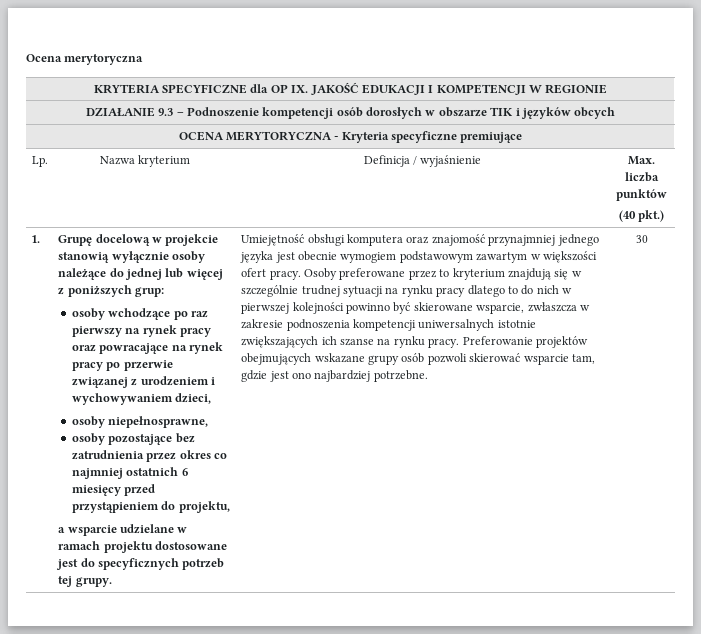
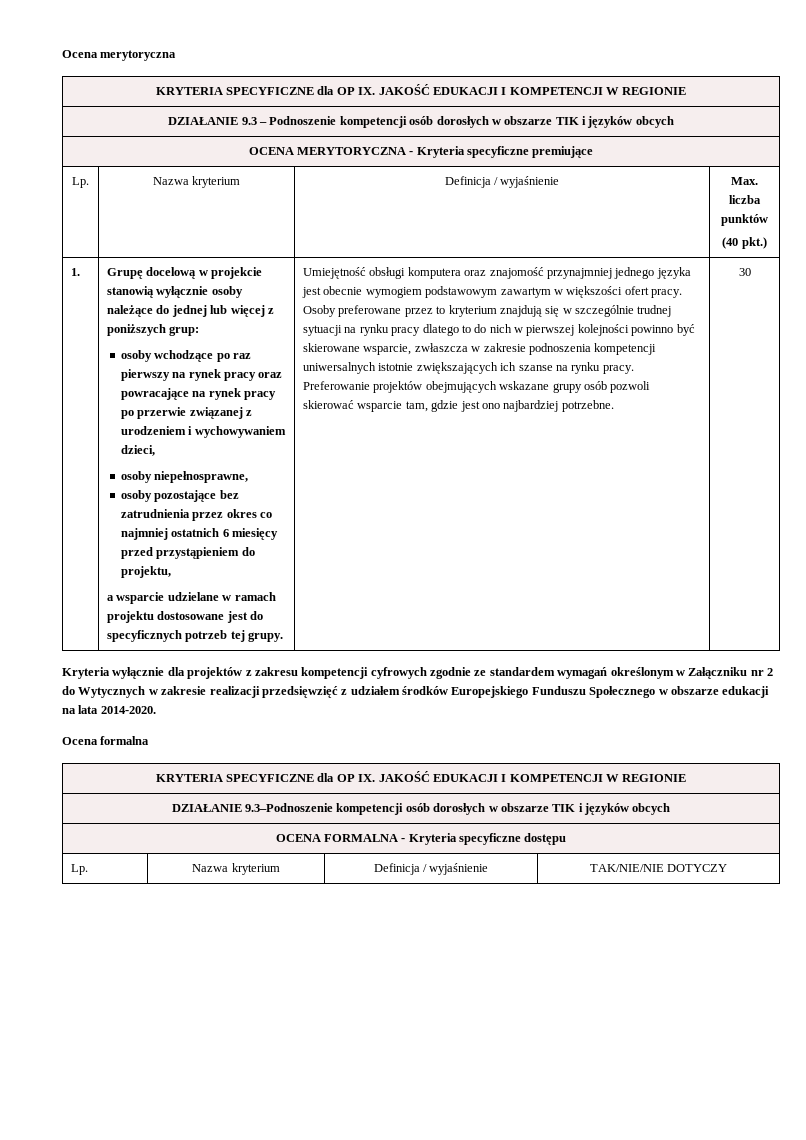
(648, 239) none -> [62,667,773,679] [62,686,770,698] [62,705,156,714] [62,736,150,745] [155,771,687,782] [171,803,671,815] [275,833,567,845] [71,864,89,875] [192,863,280,875] [373,863,489,875] [589,864,728,872] // Kryteria wyłącznie dla projektów z zakresu kompetencji cyfrowych zgodnie ze standardem wymagań określonym w Załączniku nr 2 do Wytycznych w zakresie realizacji przedsięwzięć z udziałem środków Europejskiego Funduszu Społecznego w obszarze edukacji na lata 2014-2020. // Ocena formalna // KRYTERIA SPECYFICZNE dla OP IX. JAKOŚĆ EDUKACJI I KOMPETENCJI W REGIONIE // DZIAŁANIE 9.3–Podnoszenie kompetencji osób dorosłych w obszarze TIK i języków obcych // OCENA FORMALNA - Kryteria specyficzne dostępu // Lp. | Nazwa kryterium | Definicja / wyjaśnienie | TAK/NIE/NIE DOTYCZY

